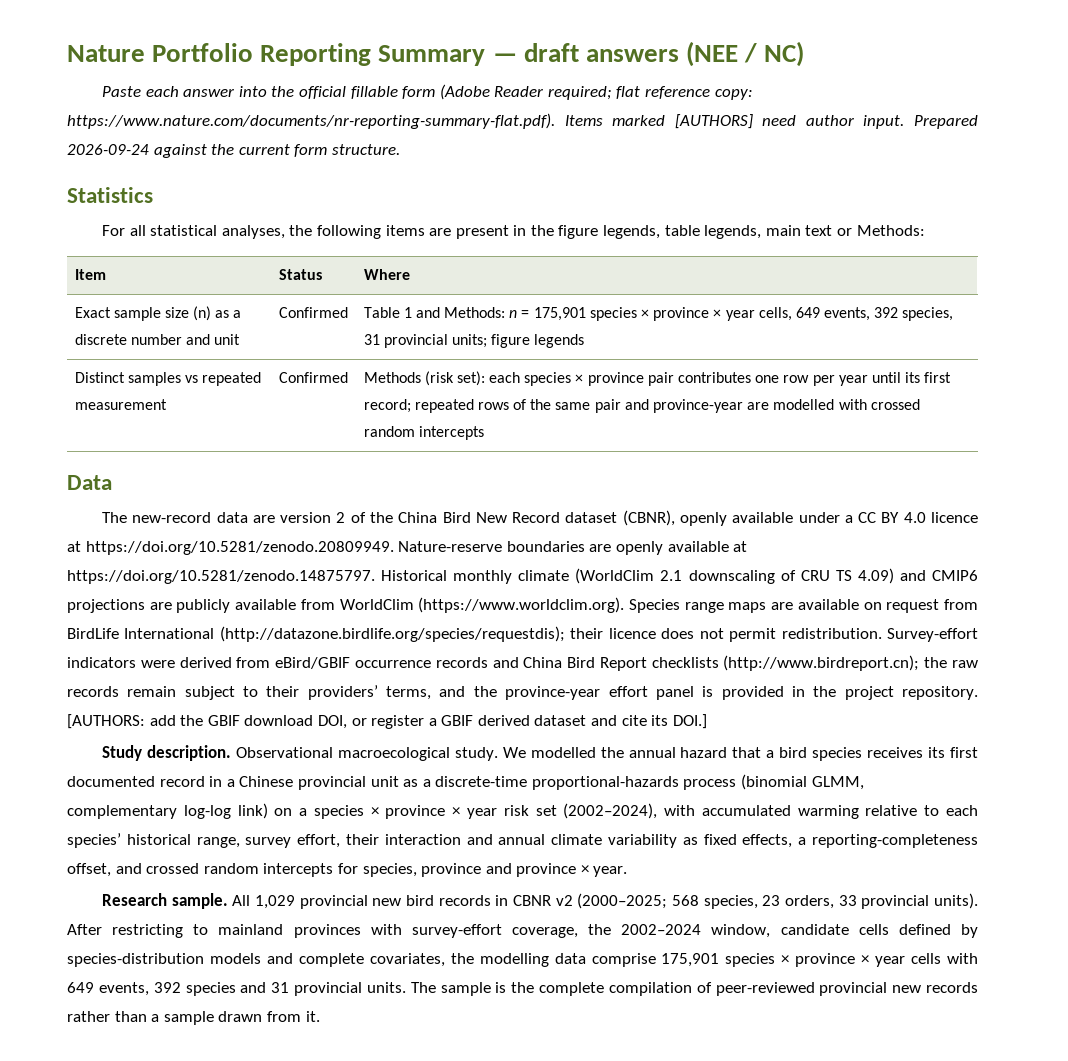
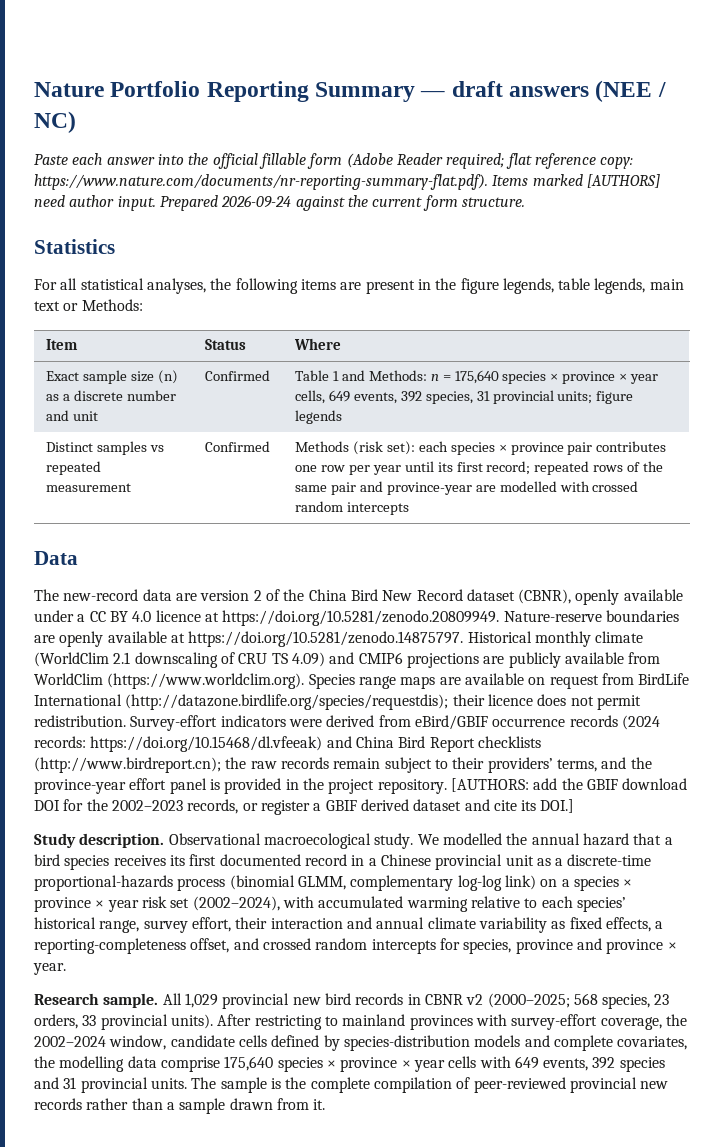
[533,307,586,321] 175,901 -> [454,370,499,384] 175,640
(488, 662) none -> [621,715,660,730] [34,736,323,752] (2024 records: https://doi.org/10.15468/dl.vfeeak)
[317,715,347,729] DOI, -> [34,799,239,814] DOI for the 2002–2023 records,
[661,953,720,967] 175,901 -> [224,1056,274,1071] 175,640

